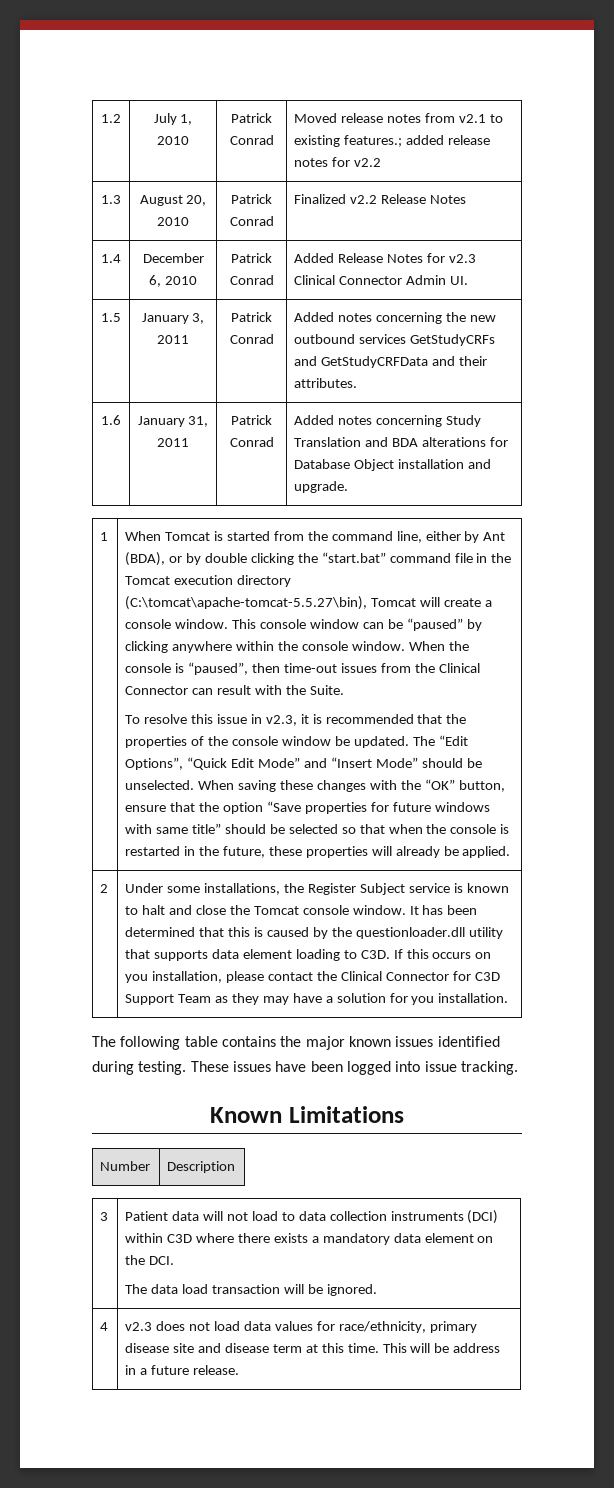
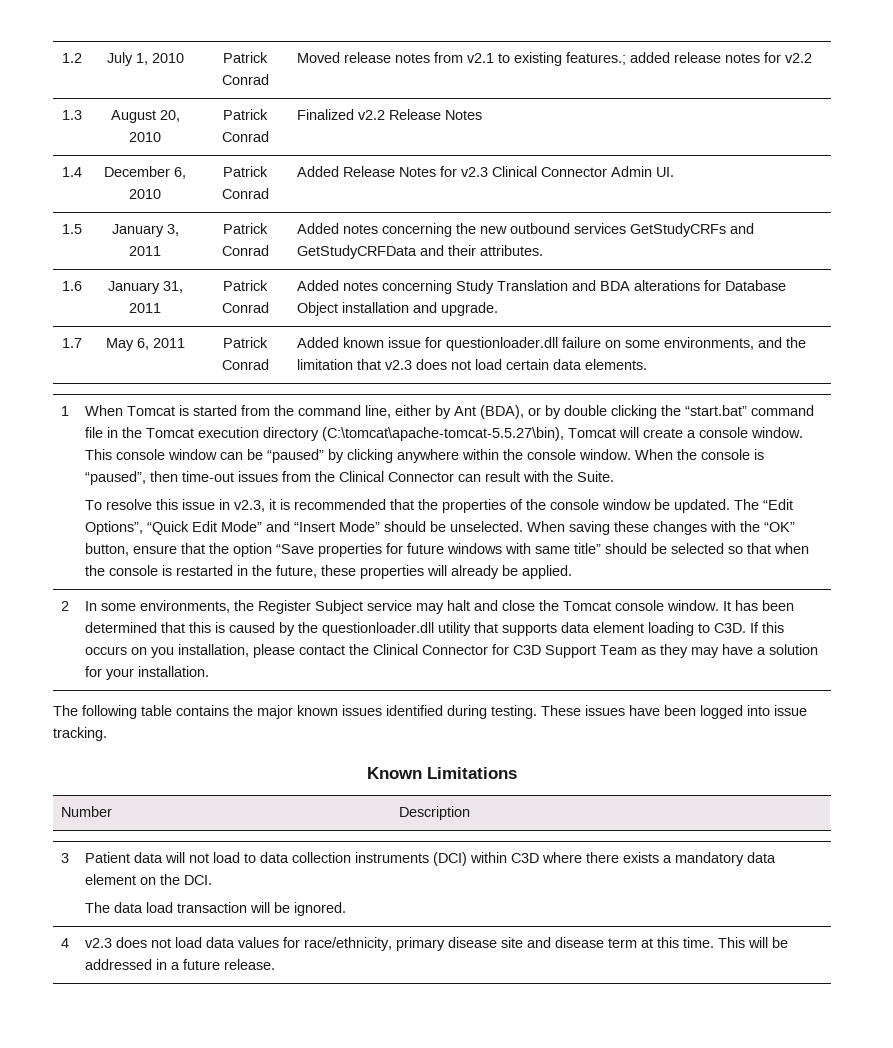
(349, 487) none -> [61,338,82,348] [105,338,185,351] [223,337,268,348] [221,359,269,370] [296,337,806,351] [296,359,647,370] // 1.7 | May 6, 2011 | Patrick Conrad | Added known issue for questionloader.dll failure on some environments, and the limitation that v2.3 does not load certain data elements.
[125,883,281,895] Under some installations, -> [84,600,230,613] In some environments,
[453,883,509,893] [125,906,139,915] is known to -> [415,603,444,614] may
[411,996,435,1005] you -> [105,668,134,680] your
[453,1343,501,1353] address -> [84,959,152,970] addressed

